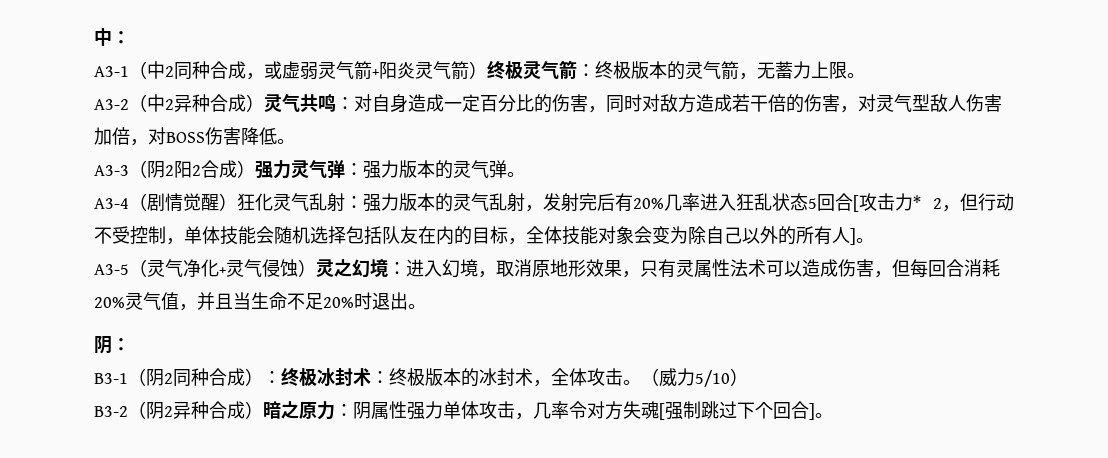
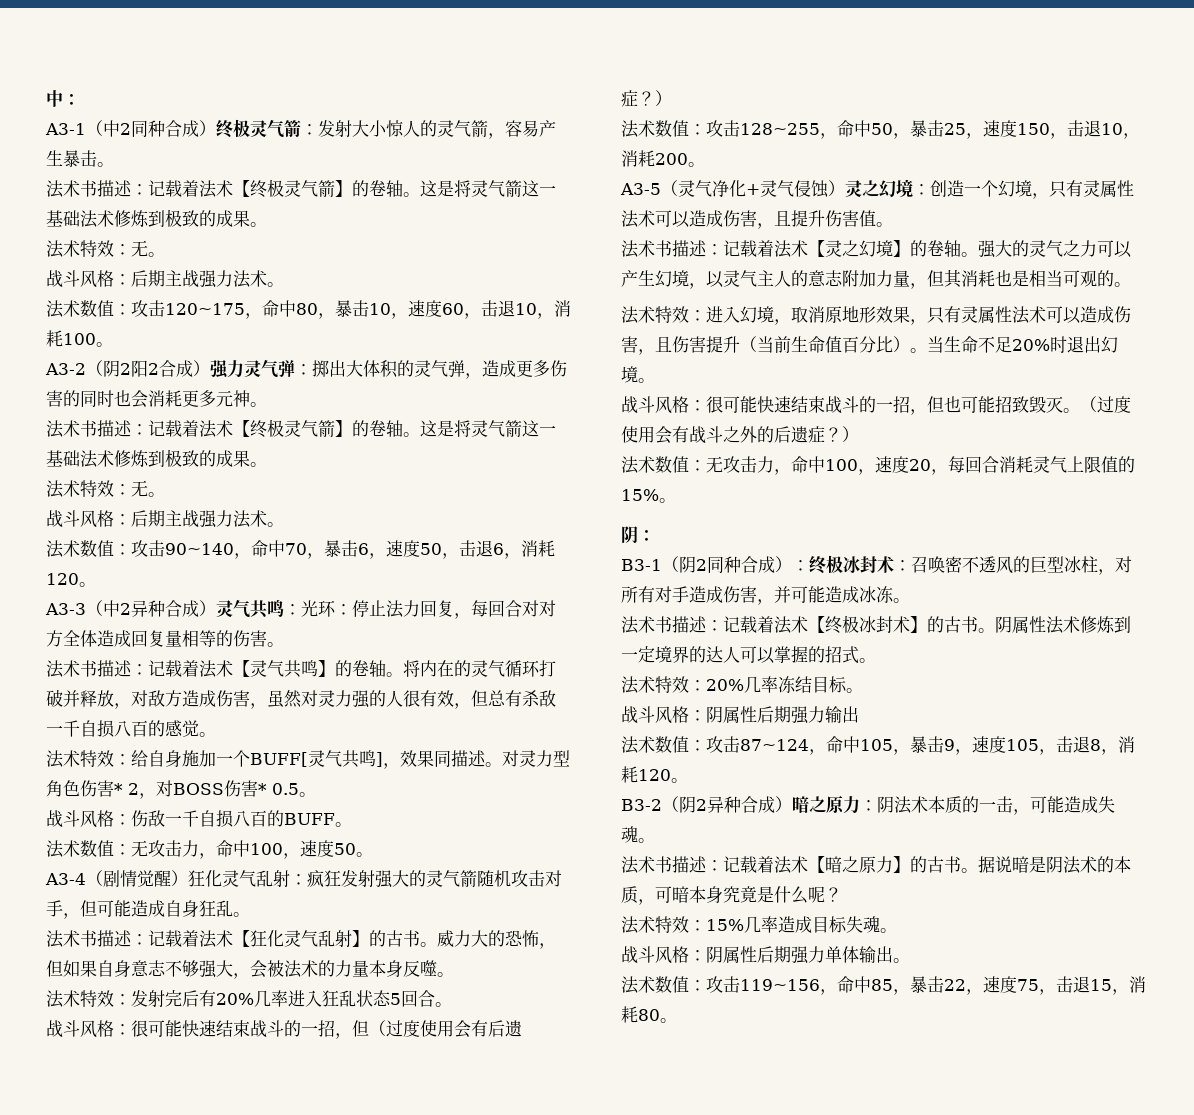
[246,60,865,80] [94,94,1002,113] [94,127,295,146] [94,165,129,176] ，或虚弱灵气箭+阳炎灵气箭）终极灵气箭：终极版本的灵气箭，无蓄力上限。 // A3-2（中2异种合成）灵气共鸣：对自身造成一定百分比的伤害，同时对敌方造成若干倍的伤害，对灵气型敌人伤害加倍，对BOSS伤害降低。 // A3-3 -> [199,119,556,139] [46,150,114,167] [46,179,556,198] [46,209,267,228] [46,240,165,258] [46,270,284,288] [46,300,571,319] [46,330,113,347] [45,363,86,375] ）终极灵气箭：发射大小惊人的灵气箭，容易产生暴击。 // 法术书描述：记载着法术【终极灵气箭】的卷轴。这是将灵气箭这一基础法术修炼到极致的成果。 // 法术特效：无。 // 战斗风格：后期主战强力法术。 // 法术数值：攻击120~175，命中80，暴击10，速度60，击退10，消耗100。 // A3-2
[363,160,507,179] 强力版本的灵气弹 -> [312,360,567,379] [46,390,267,408] [46,419,556,438] [46,449,267,468] [46,480,165,498] [46,510,284,528] [46,540,555,559] [46,573,96,587] [45,599,556,619] [46,630,284,647] [46,660,556,678] [46,689,556,709] [46,720,216,738] [46,750,570,769] [46,780,316,799] [46,810,352,828] [46,840,356,859] 掷出大体积的灵气弹，造成更多伤害的同时也会消耗更多元神。 // 法术书描述：记载着法术【终极灵气箭】的卷轴。这是将灵气箭这一基础法术修炼到极致的成果。 // 法术特效：无。 // 战斗风格：后期主战强力法术。 // 法术数值：攻击90~140，命中70，暴击6，速度50，击退6，消耗120。 // A3-3（中2异种合成）灵气共鸣：光环：停止法力回复，每回合对对方全体造成回复量相等的伤害。 // 法术书描述：记载着法术【灵气共鸣】的卷轴。将内在的灵气循环打破并释放，对敌方造成伤害，虽然对灵力强的人很有效，但总有杀敌一千自损八百的感觉。 // 法术特效：给自身施加一个BUFF[灵气共鸣]，效果同描述。对灵力型角色伤害* 2，对BOSS伤害* 0.5。 // 战斗风格：伤敌一千自损八百的BUFF。 // 法术数值：无攻击力，命中100，速度50
[363,193,543,212] 强力版本的灵气乱射， -> [307,870,562,888] [46,900,250,919] [46,930,556,949] [46,960,454,979] [46,990,131,1008] 疯狂发射强大的灵气箭随机攻击对手，但可能造成自身狂乱。 // 法术书描述：记载着法术【狂化灵气乱射】的古书。威力大的恐怖，但如果自身意志不够强大，会被法术的力量本身反噬。 // 法术特效：
[853,193,1014,212] [94,226,856,245] [攻击力* 2，但行动不受控制，单体技能会随机选择包括队友在内的目标，全体技能对象会变为除自己以外的所有人] -> [435,1002,452,1007] [46,1020,522,1039] [621,90,672,107] [621,120,1140,139] [621,150,688,167] 。 // 战斗风格：很可能快速结束战斗的一招，但（过度使用会有后遗症？） // 法术数值：攻击128~255，命中50，暴击25，速度150，击退10，消耗200
(406, 268) none -> [930,180,1134,199] [621,210,893,229] [621,240,1132,258] [621,269,1131,289] [621,306,706,324] 创造一个幻境，只有灵属性法术可以造成伤害，且提升伤害值。 // 法术书描述：记载着法术【灵之幻境】的卷轴。强大的灵气之力可以产生幻境，以灵气主人的意志附加力量，但其消耗也是相当可观的。 // 法术特效：
[892,259,1000,278] [94,292,233,311] 但每回合消耗20%灵气值，并且 -> [655,336,927,353] 且伤害提升（当前生命值百分比）。
(408, 301) none -> [1101,336,1118,353] [621,366,655,383] [621,396,1131,415] [621,426,859,444] [621,456,1135,475] [621,489,659,501] 幻境。 // 战斗风格：很可能快速结束战斗的一招，但也可能招致毁灭。（过度使用会有战斗之外的后遗症？） // 法术数值：无攻击力，命中100，速度20，每回合消耗灵气上限值的15%
[389,368,748,387] 终极版本的冰封术，全体攻击。（威力5/10） -> [911,556,1132,575] [621,586,910,605] [621,615,1131,634] [621,646,876,664] [621,676,863,694] [621,706,859,724] [621,736,1135,755] [621,766,688,783] 召唤密不透风的巨型冰柱，对所有对手造成伤害，并可能造成冰冻。 // 法术书描述：记载着法术【终极冰封术】的古书。阴属性法术修炼到一定境界的达人可以掌握的招式。 // 法术特效：20%几率冻结目标。 // 战斗风格：阴属性后期强力输出 // 法术数值：攻击87~124，命中105，暴击9，速度105，击退8，消耗120。
[371,401,815,420] 属性强力单体攻击，几率令对方失魂[强制跳过下个回合] -> [894,796,1115,815] [621,826,655,843] [621,856,1131,874] [621,886,842,905] [621,916,897,934] [621,946,910,964] [621,976,1146,995] [621,1006,660,1023] 法术本质的一击，可能造成失魂。 // 法术书描述：记载着法术【暗之原力】的古书。据说暗是阴法术的本质，可暗本身究竟是什么呢？ // 法术特效：15%几率造成目标失魂。 // 战斗风格：阴属性后期强力单体输出。 // 法术数值：攻击119~156，命中85，暴击22，速度75，击退15，消耗80

